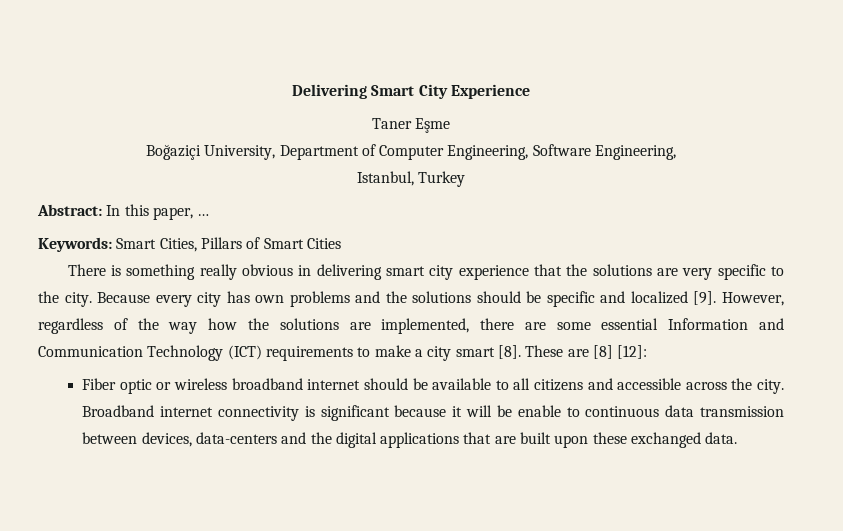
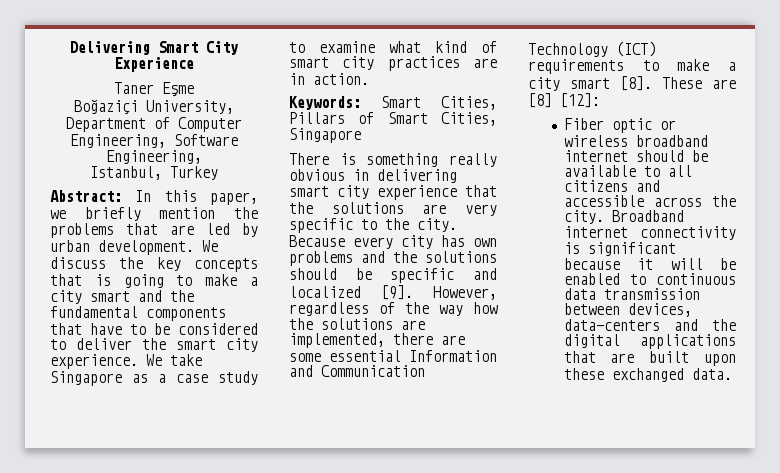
[197,214,210,216] … -> [50,207,258,221] [50,223,258,238] [50,240,218,255] [50,257,258,272] [50,274,258,288] [50,290,194,304] [50,306,226,321] [50,323,258,335] [50,338,258,352] [50,354,202,369] [50,371,258,386] [289,41,497,53] [289,56,497,71] [289,73,369,85] we briefly mention the problems that are led by urban development. We discuss the key concepts that is going to make a city smart and the fundamental components that have to be considered to deliver the smart city experience. We take Singapore as a case study to examine what kind of smart city practices are in action.
[306,238,341,249] Cities -> [441,112,497,126] [289,128,361,143] Cities, Singapore
[517,405,561,417] enable -> [563,273,620,285] enabled

